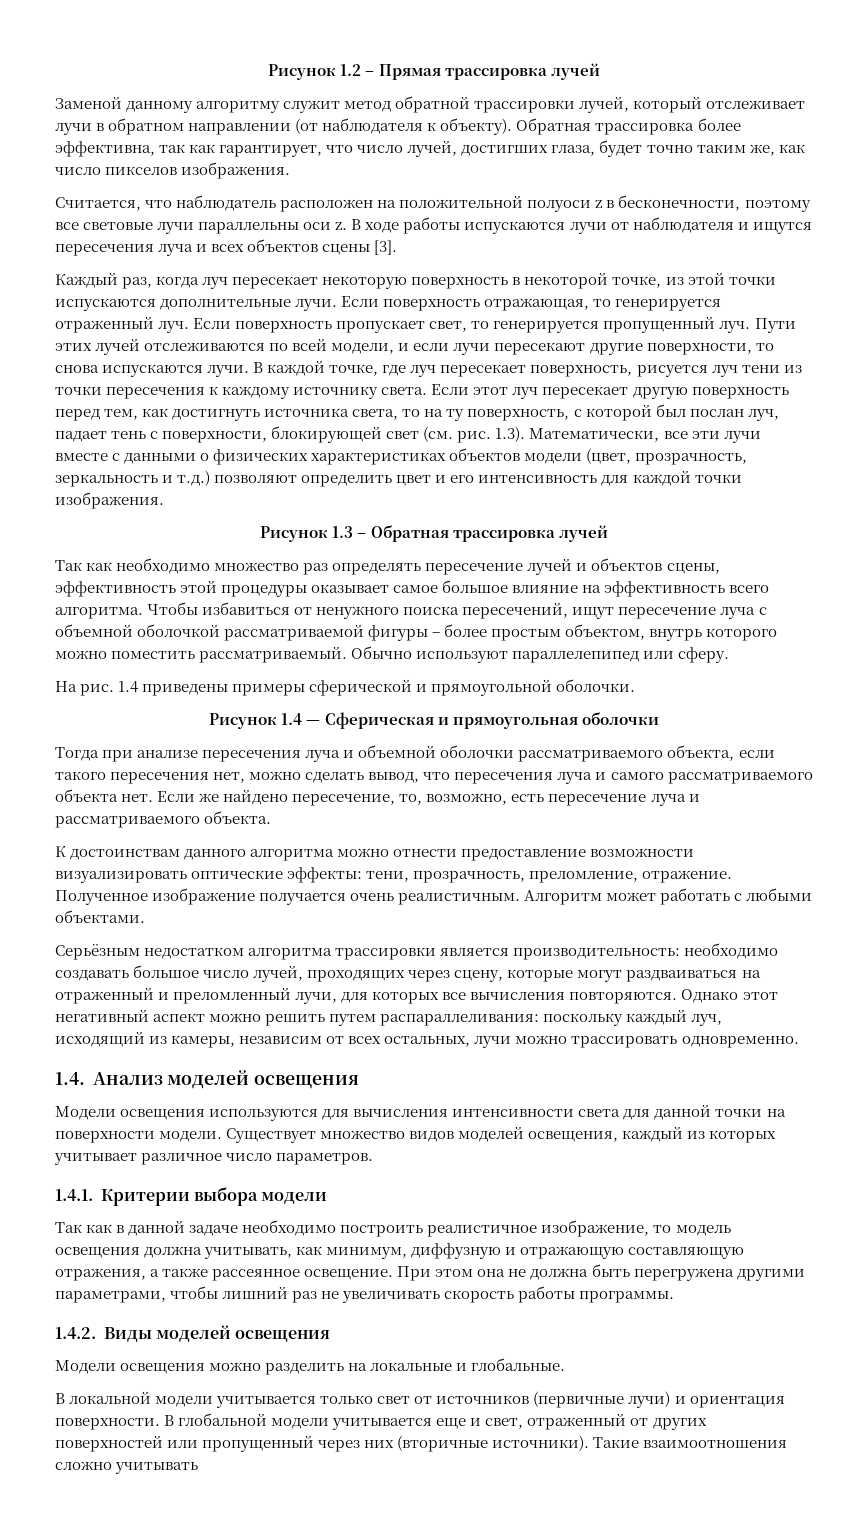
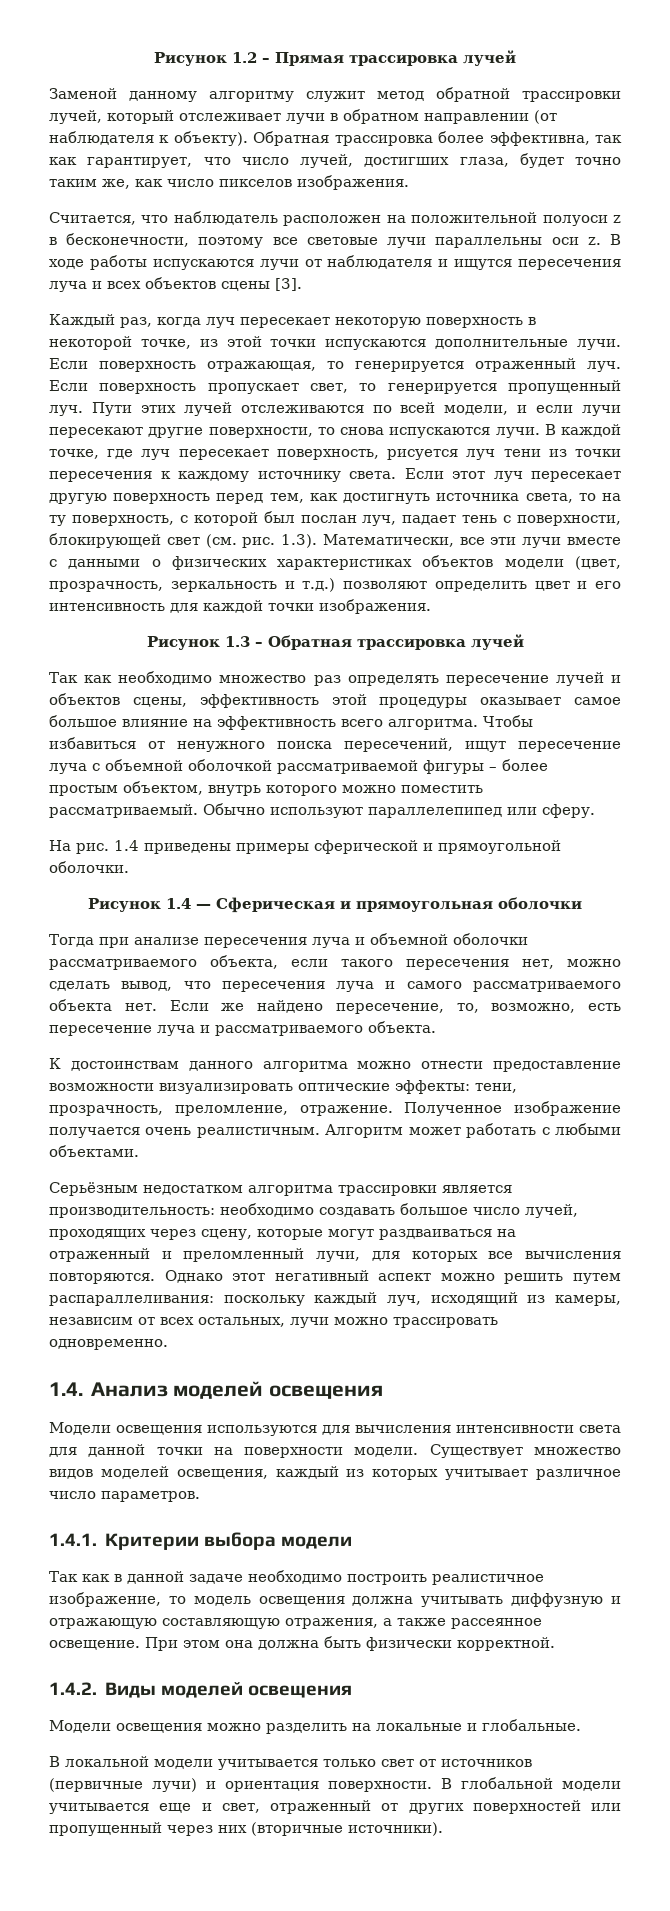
[204,1246,408,1259] учитывать, как минимум, -> [421,1596,504,1607] учитывать
[508,1269,527,1277] не -> (253, 1644) none
[633,1268,805,1281] [55,1286,675,1303] перегружена другими параметрами, чтобы лишний раз не увеличивать скорость работы программы. -> [366,1637,555,1651] физически корректной.
[593,1437,788,1448] [55,1461,199,1474] Такие взаимоотношения сложно учитывать -> (443, 1829) none

